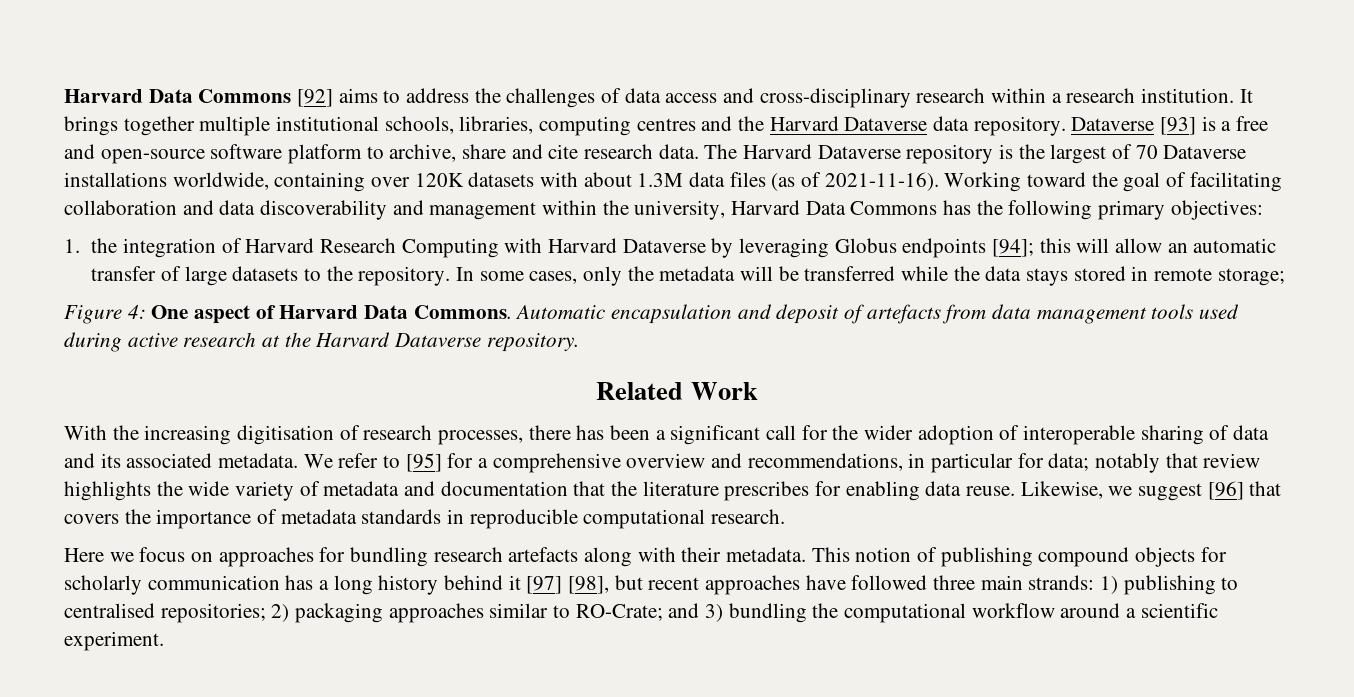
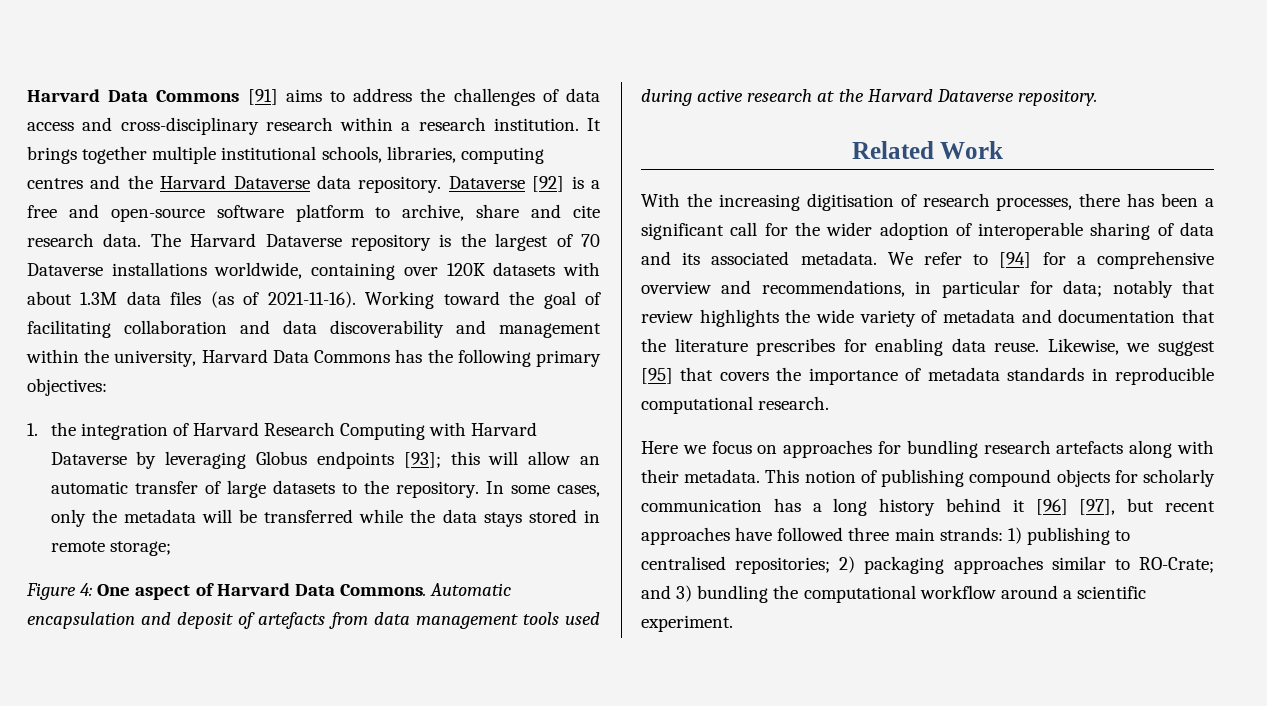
[64,89,334,107] Harvard Data Commons [92] -> [27,89,278,105] Harvard Data Commons [91]
[1160,117,1197,135] [93] -> [532,176,565,192] [92]
[991,239,1034,257] [94]; -> [403,452,441,468] [93];
[405,453,442,472] [95] -> [999,252,1032,268] [94]
[1207,481,1244,500] [96] -> [641,368,673,384] [95]
[526,576,610,594] [97] [98], -> [1035,499,1116,515] [96] [97],

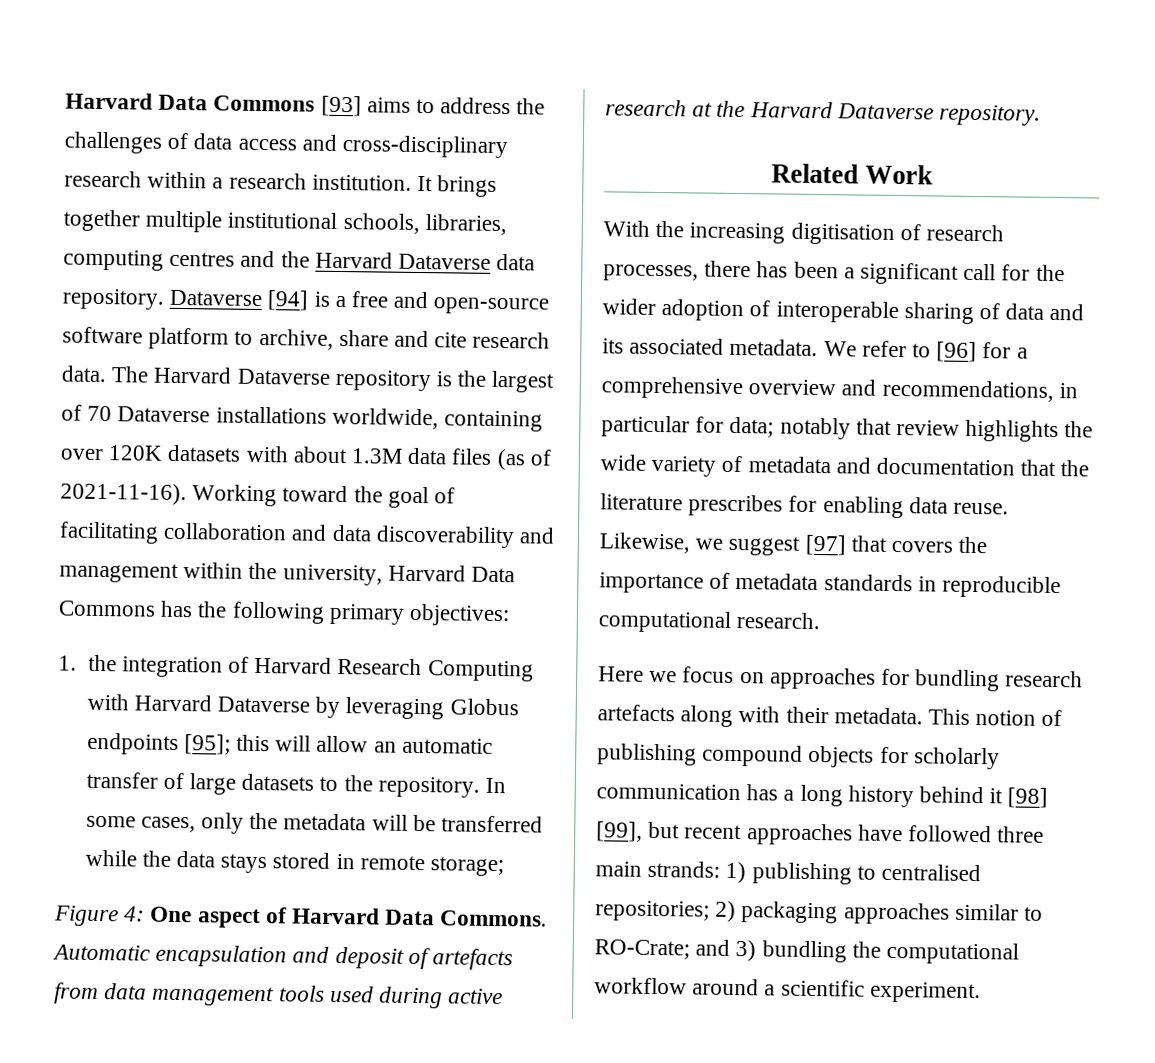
[27,89,278,105] Harvard Data Commons [91] -> [65,92,362,117] Harvard Data Commons [93]
[532,176,565,192] [92] -> [267,290,310,311] [94]
[403,452,441,468] [93]; -> [183,734,231,755] [95];
[999,252,1032,268] [94] -> [936,341,978,363] [96]
[641,368,673,384] [95] -> [804,534,846,556] [97]
[1035,499,1116,515] [96] [97], -> [1007,787,1049,808] [596,821,643,842] [98] [99],

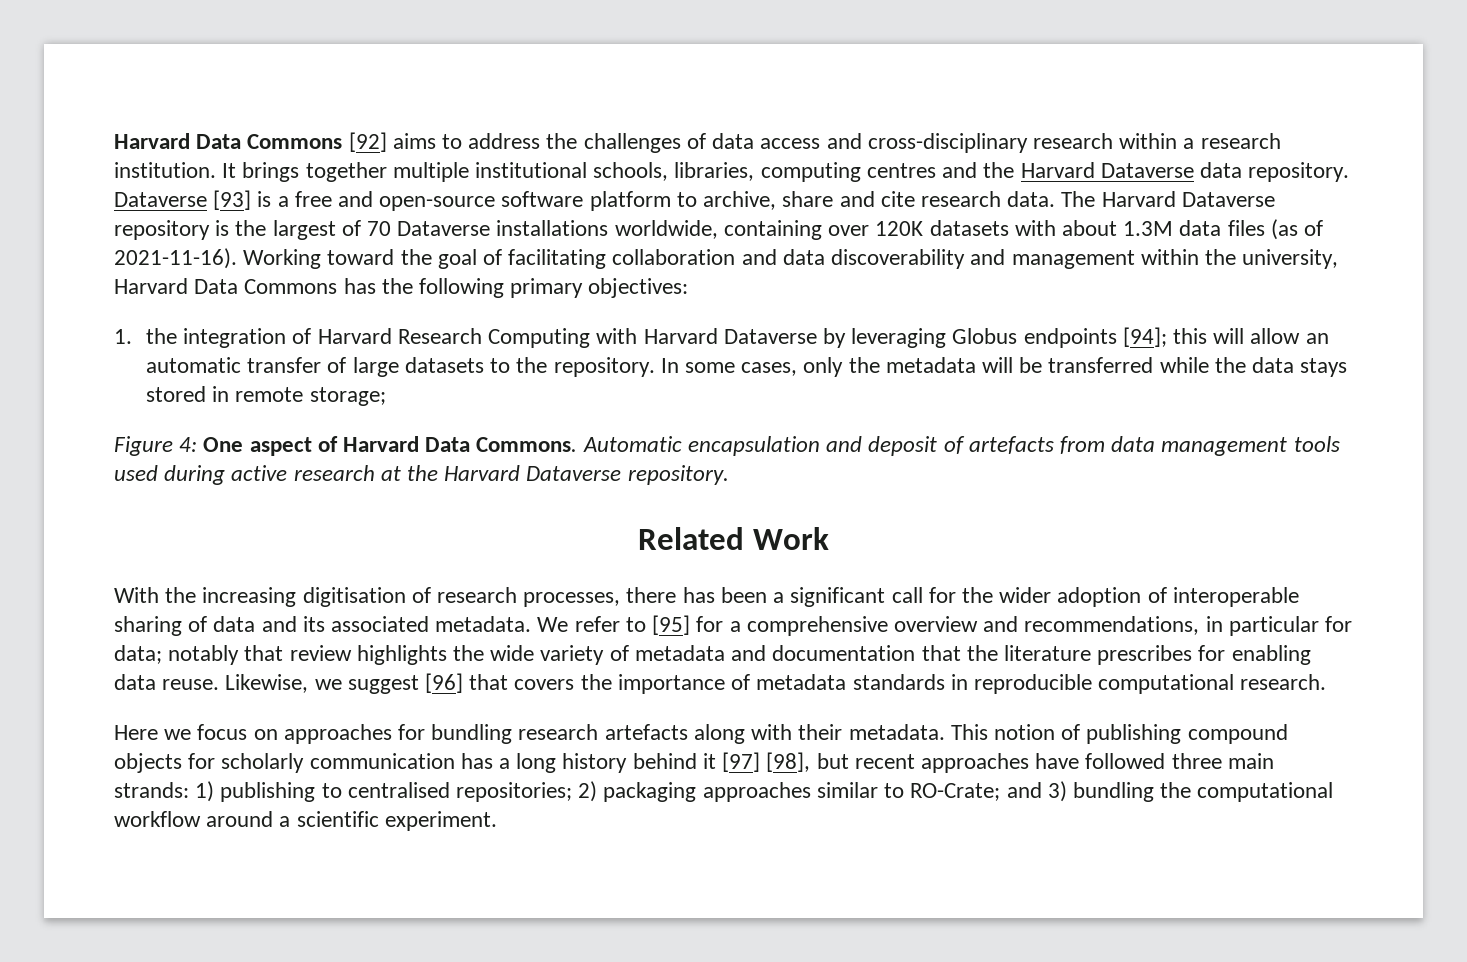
[65,92,362,117] Harvard Data Commons [93] -> [114,132,387,152] Harvard Data Commons [92]
[267,290,310,311] [94] -> [213,190,252,210] [93]
[183,734,231,755] [95]; -> [1122,327,1167,347] [94];
[936,341,978,363] [96] -> [652,615,691,635] [95]
[804,534,846,556] [97] -> [425,673,464,693] [96]
[1007,787,1049,808] [596,821,643,842] [98] [99], -> [722,752,811,772] [97] [98],

